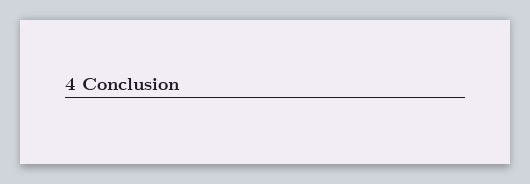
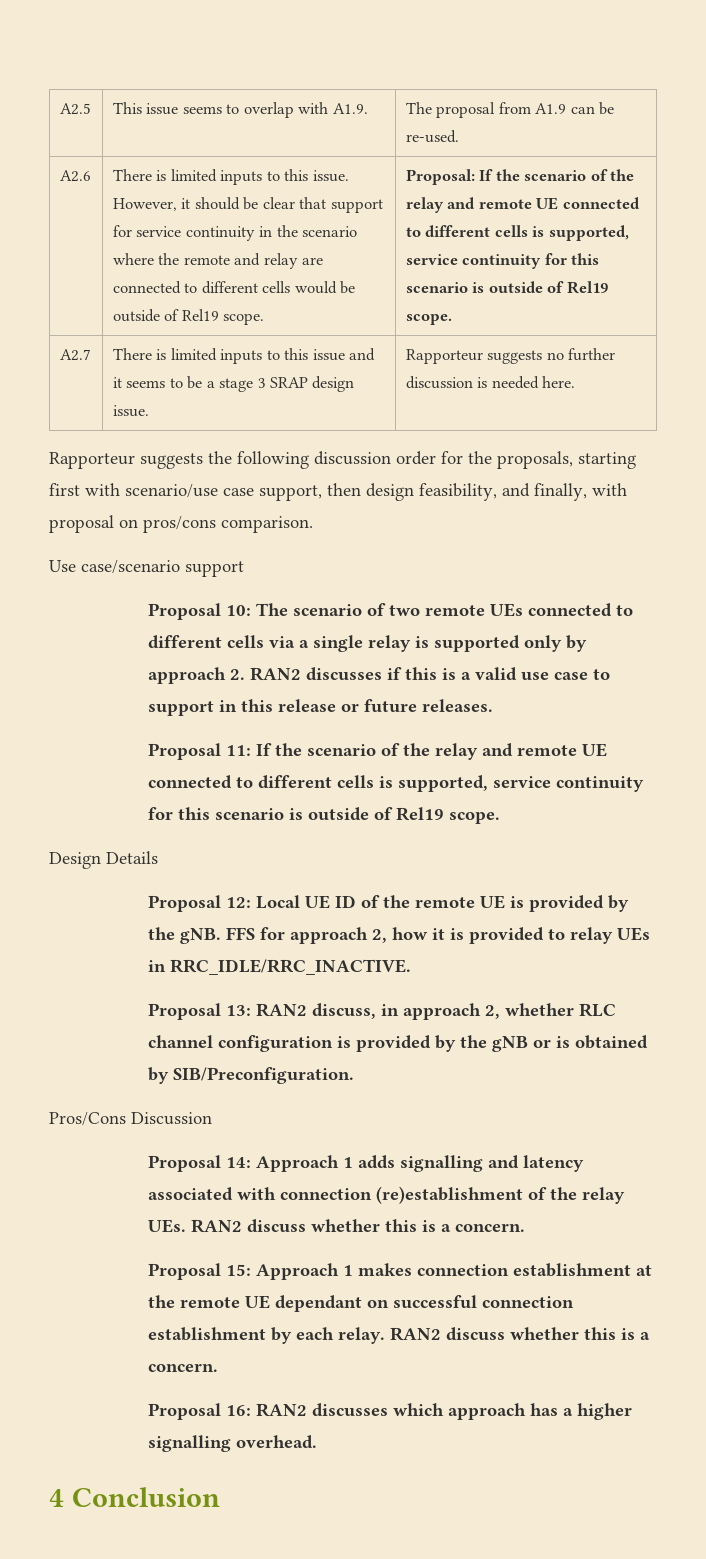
(65, 84) none -> [59,103,91,115] [112,102,368,118] [405,102,615,118] [405,130,459,143] [59,170,91,182] [112,169,349,185] [112,197,383,213] [112,225,358,241] [112,253,324,269] [112,281,356,294] [112,309,265,325] [405,169,635,185] [405,197,640,213] [405,225,629,241] [405,253,600,269] [405,281,608,294] [405,314,452,325] [59,349,91,361] [112,348,376,364] [112,376,355,392] [112,405,149,417] [405,348,616,364] [405,376,576,389] [49,451,636,469] [49,483,627,501] [49,515,313,533] [49,560,244,577] [147,603,633,620] [147,635,587,652] [147,667,610,684] [147,699,493,716] [147,743,607,760] [147,775,644,792] [147,807,500,824] [49,851,158,869] [147,895,629,912] [147,927,650,944] [147,959,411,975] [147,1003,616,1020] [147,1035,648,1052] [147,1067,354,1084] [49,1112,212,1126] [147,1155,584,1172] [147,1186,625,1204] [147,1219,525,1233] [147,1263,652,1280] [147,1295,574,1312] [147,1327,650,1344] [147,1363,218,1372] [147,1403,632,1420] [147,1435,317,1452] A2.5 | This issue seems to overlap with A1.9. | The proposal from A1.9 can be re-used. // A2.6 | There is limited inputs to this issue. However, it should be clear that support for service continuity in the scenario where the remote and relay are connected to different cells would be outside of Rel19 scope. | Proposal: If the scenario of the relay and remote UE connected to different cells is supported, service continuity for this scenario is outside of Rel19 scope. // A2.7 | There is limited inputs to this issue and it seems to be a stage 3 SRAP design issue. | Rapporteur suggests no further discussion is needed here. // Rapporteur suggests the following discussion order for the proposals, starting first with scenario/use case support, then design feasibility, and finally, with proposal on pros/cons comparison. // Use case/scenario support // Proposal 10: The scenario of two remote UEs connected to different cells via a single relay is supported only by approach 2. RAN2 discusses if this is a valid use case to support in this release or future releases. // Proposal 11: If the scenario of the relay and remote UE connected to different cells is supported, service continuity for this scenario is outside of Rel19 scope. // Design Details // Proposal 12: Local UE ID of the remote UE is provided by the gNB. FFS for approach 2, how it is provided to relay UEs in RRC_IDLE/RRC_INACTIVE. // Proposal 13: RAN2 discuss, in approach 2, whether RLC channel configuration is provided by the gNB or is obtained by SIB/Preconfiguration. // Pros/Cons Discussion // Proposal 14: Approach 1 adds signalling and latency associated with connection (re)establishment of the relay UEs. RAN2 discuss whether this is a concern. // Proposal 15: Approach 1 makes connection establishment at the remote UE dependant on successful connection establishment by each relay. RAN2 discuss whether this is a concern. // Proposal 16: RAN2 discusses which approach has a higher signalling overhead. //

